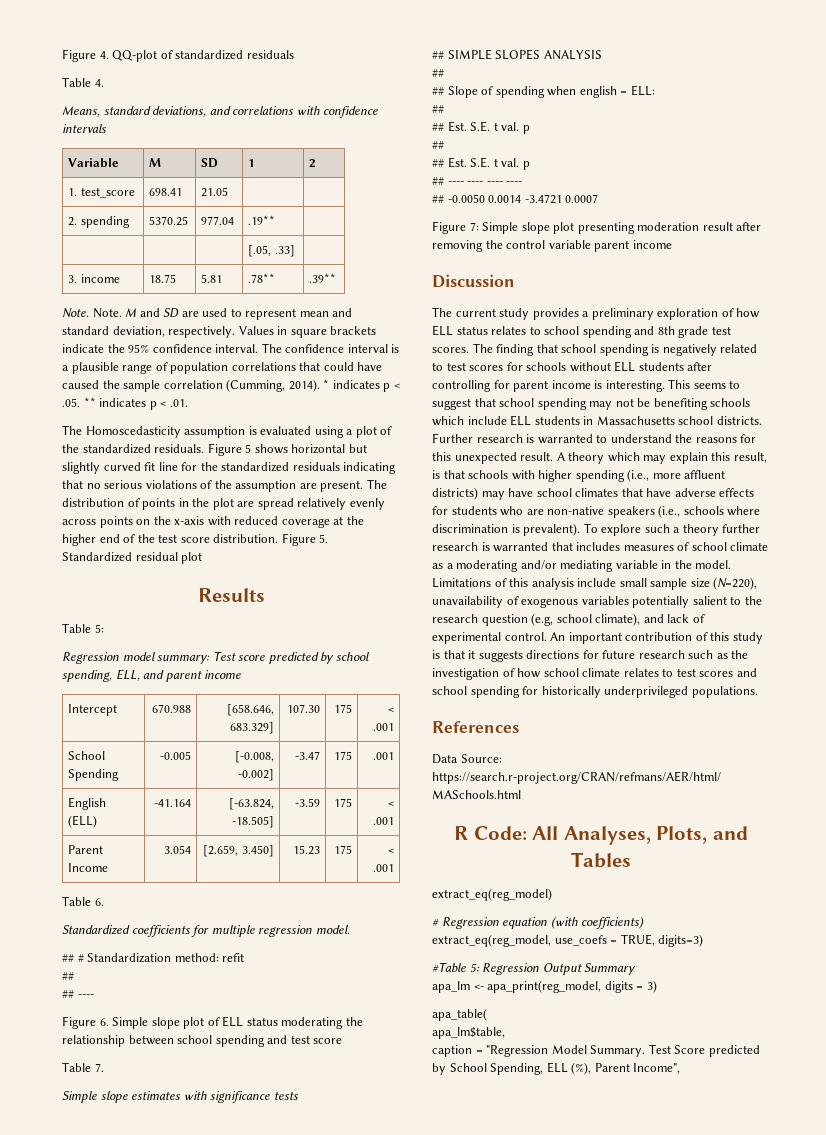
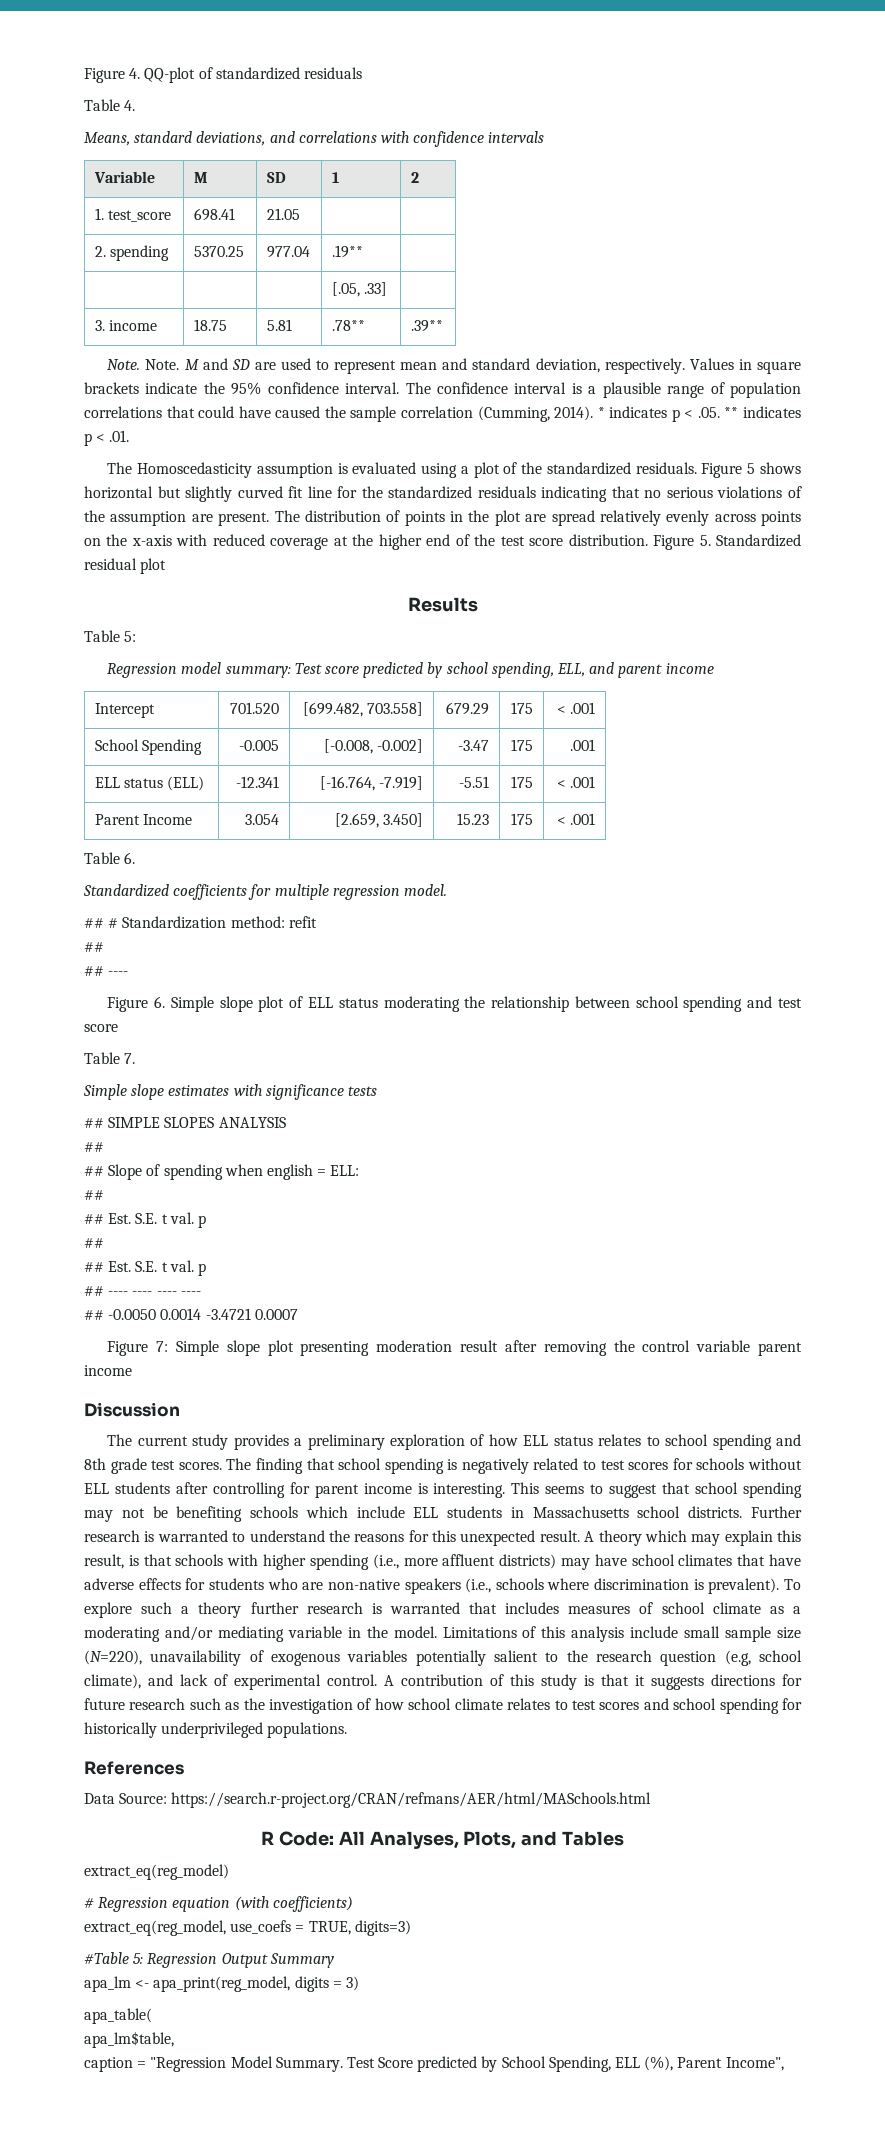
[151,704,191,713] [226,704,274,716] [229,722,274,734] [286,704,320,713] 670.988 | [658.646, 683.329] | 107.30 -> [230,702,280,714] [303,702,424,717] [446,702,490,715] 701.520 | [699.482, 703.558] | 679.29
[68,797,107,810] English -> [94,777,163,788] ELL status
[153,799,191,807] [228,798,274,810] [231,816,274,828] [294,798,320,807] -41.164 | [-63.824, -18.505] | -3.59 -> [236,776,280,788] [320,776,424,791] [459,776,490,788] -12.341 | [-16.764, -7.919] | -5.51
[550,632,622,644] An important -> [384,1675,394,1686] A

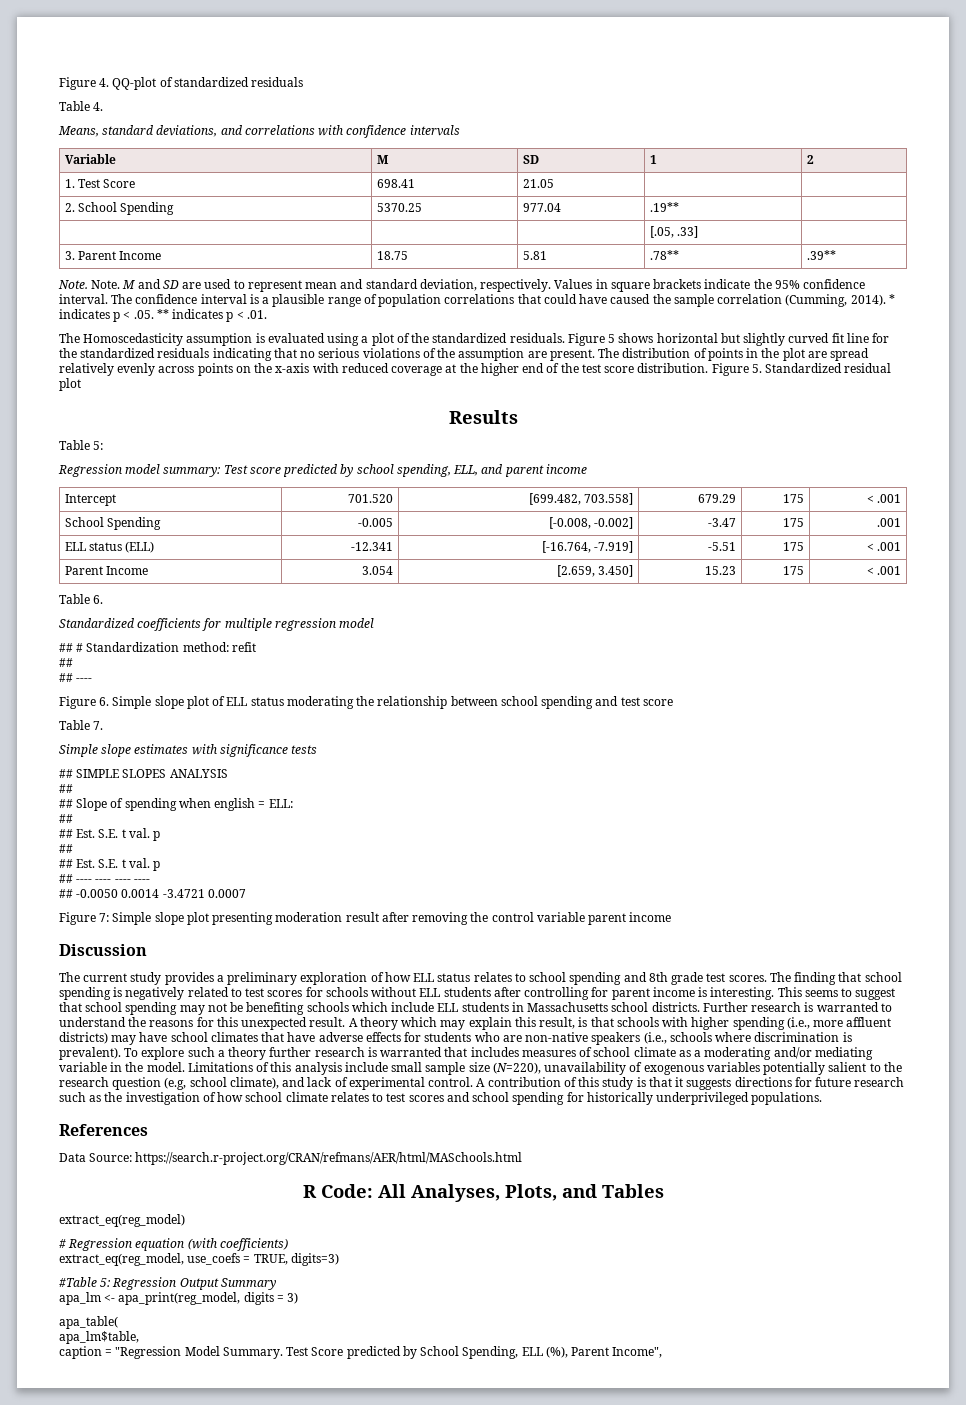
[107,210,171,222] test_score -> [77,179,136,188] Test Score
[109,245,169,261] spending -> [77,202,175,215] School Spending
[108,320,157,331] income -> [77,251,162,260] Parent Income
[403,884,447,896] model. -> [339,618,375,628] model

